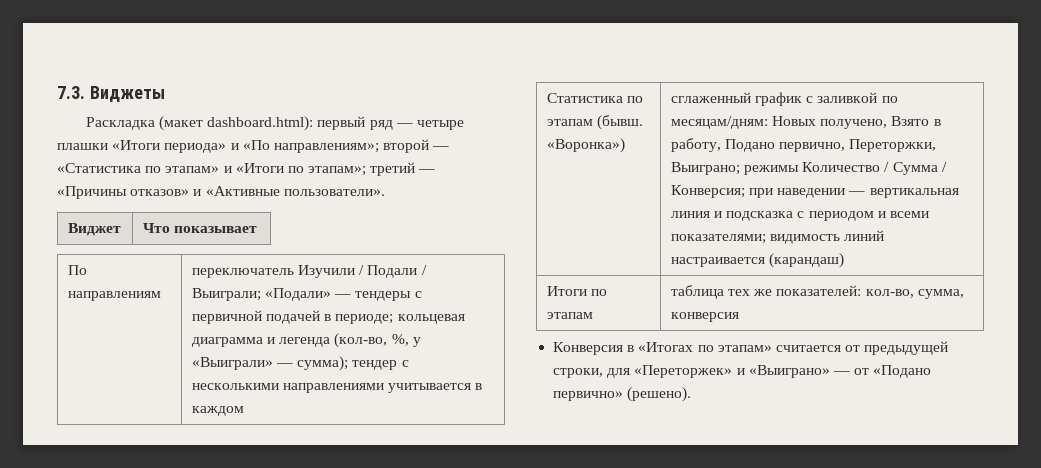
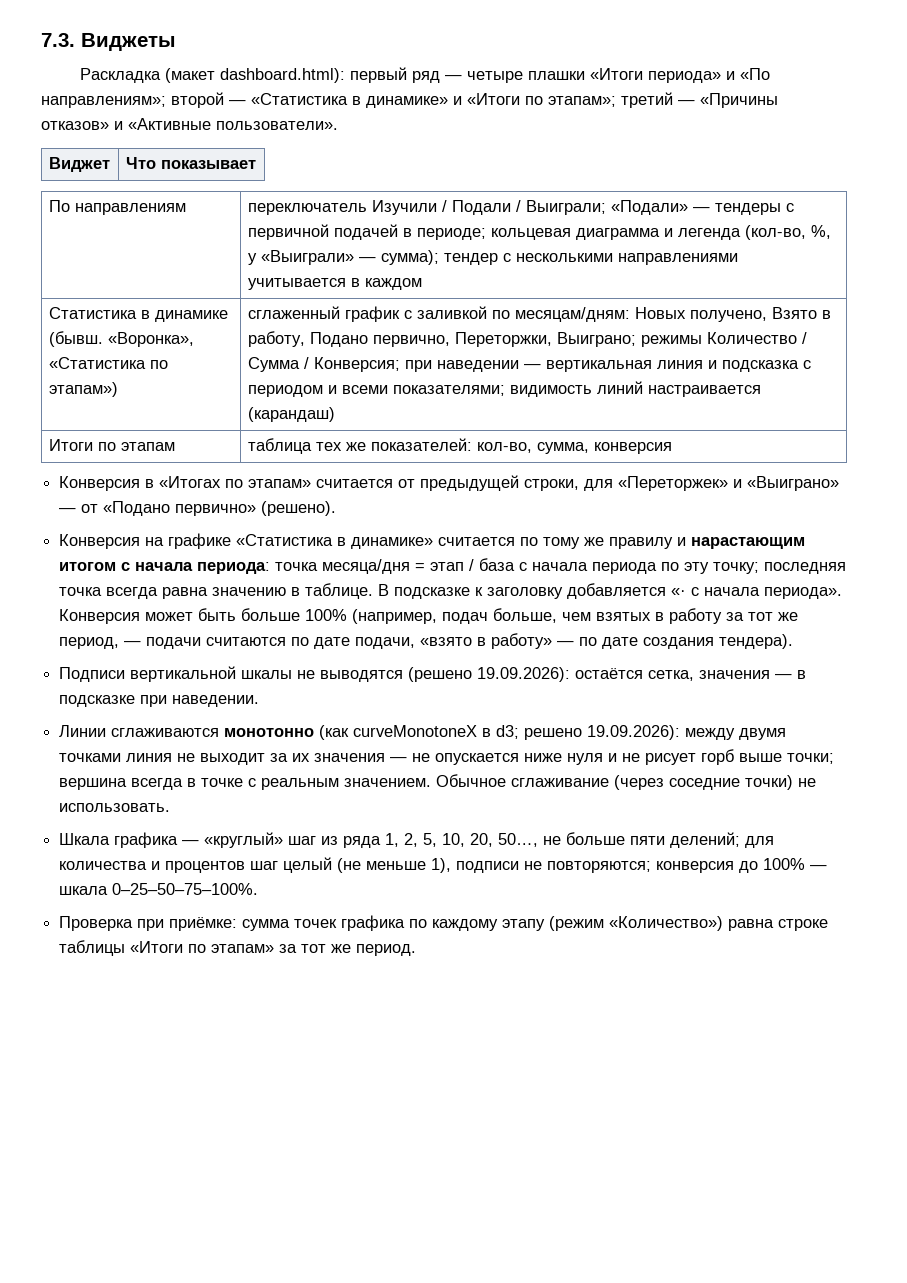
[145,166,220,173] по этапам» -> [352,96,448,108] в динамике»
[627,96,644,103] [546,115,644,130] [546,138,625,153] по этапам (бывш. «Воронка») -> [140,310,228,322] [48,331,194,347] [48,357,168,369] [48,382,118,397] в динамике (бывш. «Воронка», «Статистика по этапам»)
(692, 394) none -> [59,533,806,549] [59,558,847,574] [59,583,843,599] [59,608,799,624] [59,633,794,649] [59,666,807,682] [59,695,260,707] [59,725,787,740] [59,749,835,765] [59,774,817,790] [59,803,171,812] [59,832,775,848] [59,857,828,873] [59,883,259,895] [59,915,829,931] [59,940,417,956] // Конверсия на графике «Статистика в динамике» считается по тому же правилу и нарастающим итогом с начала периода: точка месяца/дня = этап / база с начала периода по эту точку; последняя точка всегда равна значению в таблице. В подсказке к заголовку добавляется «· с начала периода». Конверсия может быть больше 100% (например, подач больше, чем взятых в работу за тот же период, — подачи считаются по дате подачи, «взято в работу» — по дате создания тендера). // Подписи вертикальной шкалы не выводятся (решено 19.09.2026): остаётся сетка, значения — в подсказке при наведении. // Линии сглаживаются монотонно (как curveMonotoneX в d3; решено 19.09.2026): между двумя точками линия не выходит за их значения — не опускается ниже нуля и не рисует горб выше точки; вершина всегда в точке с реальным значением. Обычное сглаживание (через соседние точки) не использовать. // Шкала графика — «круглый» шаг из ряда 1, 2, 5, 10, 20, 50…, не больше пяти делений; для количества и процентов шаг целый (не меньше 1), подписи не повторяются; конверсия до 100% — шкала 0–25–50–75–100%. // Проверка при приёмке: сумма точек графика по каждому этапу (режим «Количество») равна строке таблицы «Итоги по этапам» за тот же период.

